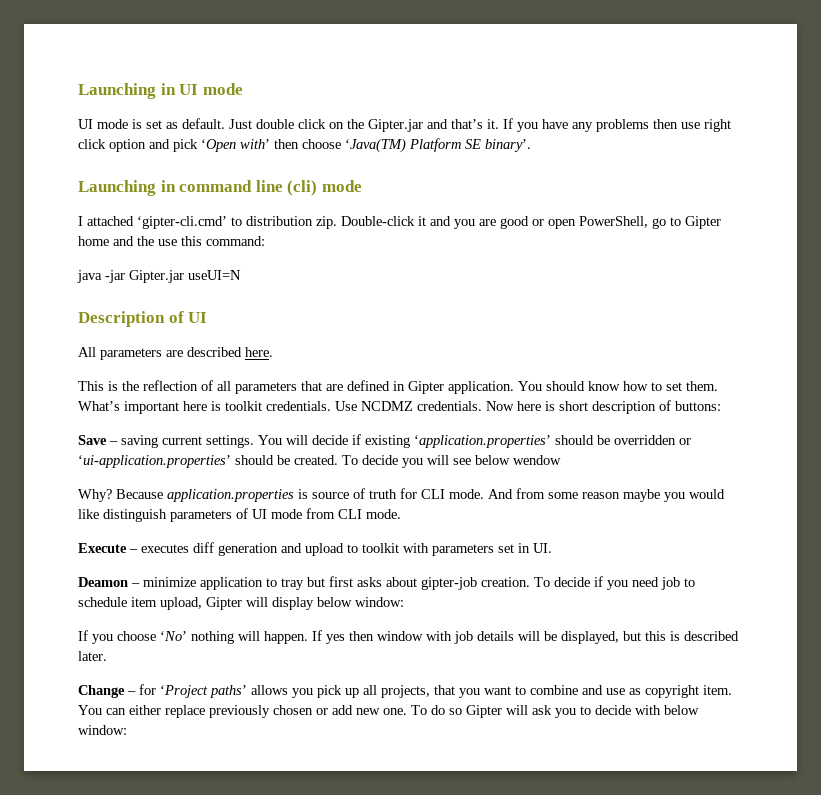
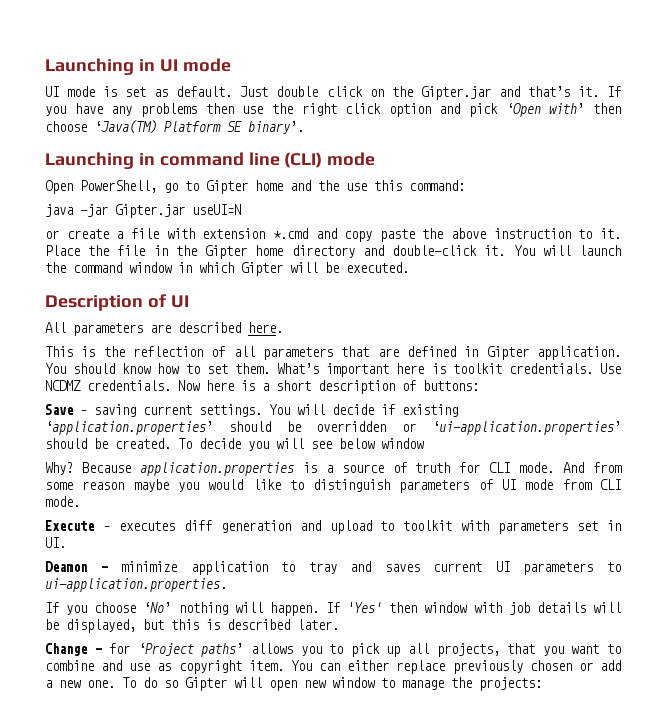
(700, 125) none -> [271,103,293,114] the
[287,180,362,196] [78,216,576,229] (cli) mode // I attached ‘gipter-cli.cmd’ to distribution zip. Double-click it and you are good or open -> [284,152,376,168] [45,180,73,194] (CLI) mode // Open
(241, 275) none -> [45,228,621,242] [45,245,621,259] [45,262,409,276] // or create a file with extension *.cmd and copy paste the above instruction to it. Place the file in the Gipter home directory and double-click it. You will launch the command window in which Gipter will be executed.
(555, 406) none -> [262,383,269,391] a
[513,455,561,465] wendow -> [381,438,424,449] window
(308, 494) none -> [325,465,333,473] a
(99, 514) none -> [289,480,304,490] to
[307,576,695,590] [78,597,404,610] but first asks about gipter-job creation. To decide if you need job to schedule item upload, Gipter will display below window: -> [350,561,621,575] [45,578,227,592] and saves current UI parameters to ui-application.properties.
[326,634,345,644] yes -> [347,602,383,613] 'Yes'
(313, 693) none -> [329,644,344,654] to
(353, 710) none -> [45,680,52,688] a
[532,705,699,718] [78,725,127,735] ask you to decide with below window: -> [269,677,542,691] open new window to manage the projects:

